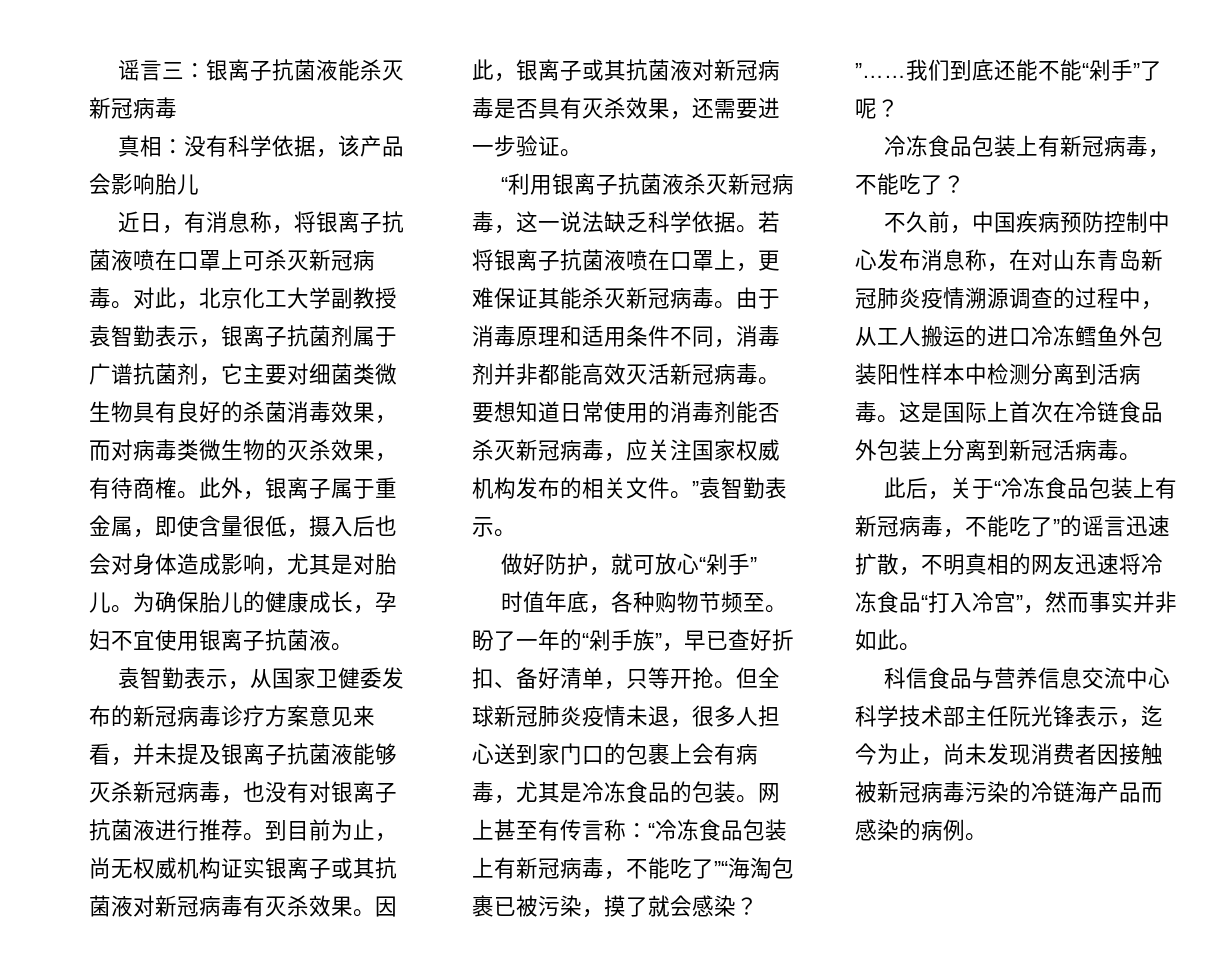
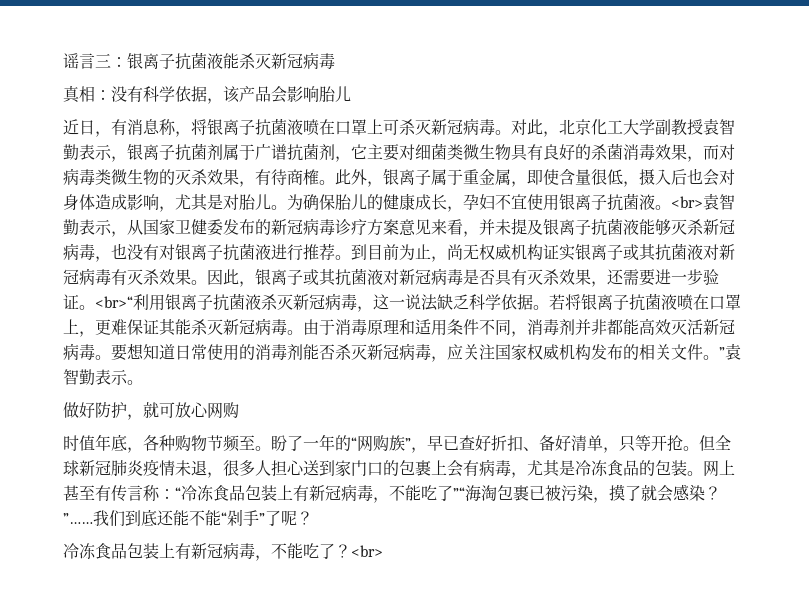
(353, 647) // -> [671,196,703,208] <br>
[500,177,508,192] // “ -> [95,296,133,308] <br>“
[698,553,757,575] “剁手” -> [207,402,239,419] 网购
[589,629,633,651] 剁手 -> [357,435,389,452] 网购
[883,211,1170,234] [855,249,1163,272] [855,287,1163,310] [855,325,1163,347] [855,363,1141,385] [855,401,1163,423] [855,439,1141,461] [883,477,1177,500] [855,515,1170,538] [855,553,1163,576] [855,591,1177,614] [855,629,921,651] [883,667,1170,689] [855,705,1163,728] [855,743,1163,766] [855,781,1163,803] [855,819,987,841] // 不久前，中国疾病预防控制中心发布消息称，在对山东青岛新冠肺炎疫情溯源调查的过程中，从工人搬运的进口冷冻鳕鱼外包装阳性样本中检测分离到活病毒。这是国际上首次在冷链食品外包装上分离到新冠活病毒。 // 此后，关于“冷冻食品包装上有新冠病毒，不能吃了”的谣言迅速扩散，不明真相的网友迅速将冷冻食品“打入冷宫”，然而事实并非如此。 // 科信食品与营养信息交流中心科学技术部主任阮光锋表示，迄今为止，尚未发现消费者因接触被新冠病毒污染的冷链海产品而感染的病例。 -> [351,545,383,557] <br>

